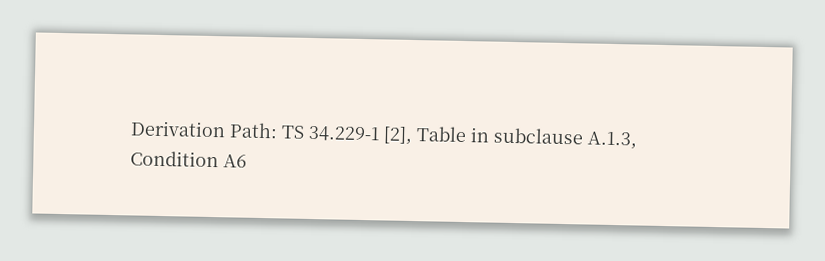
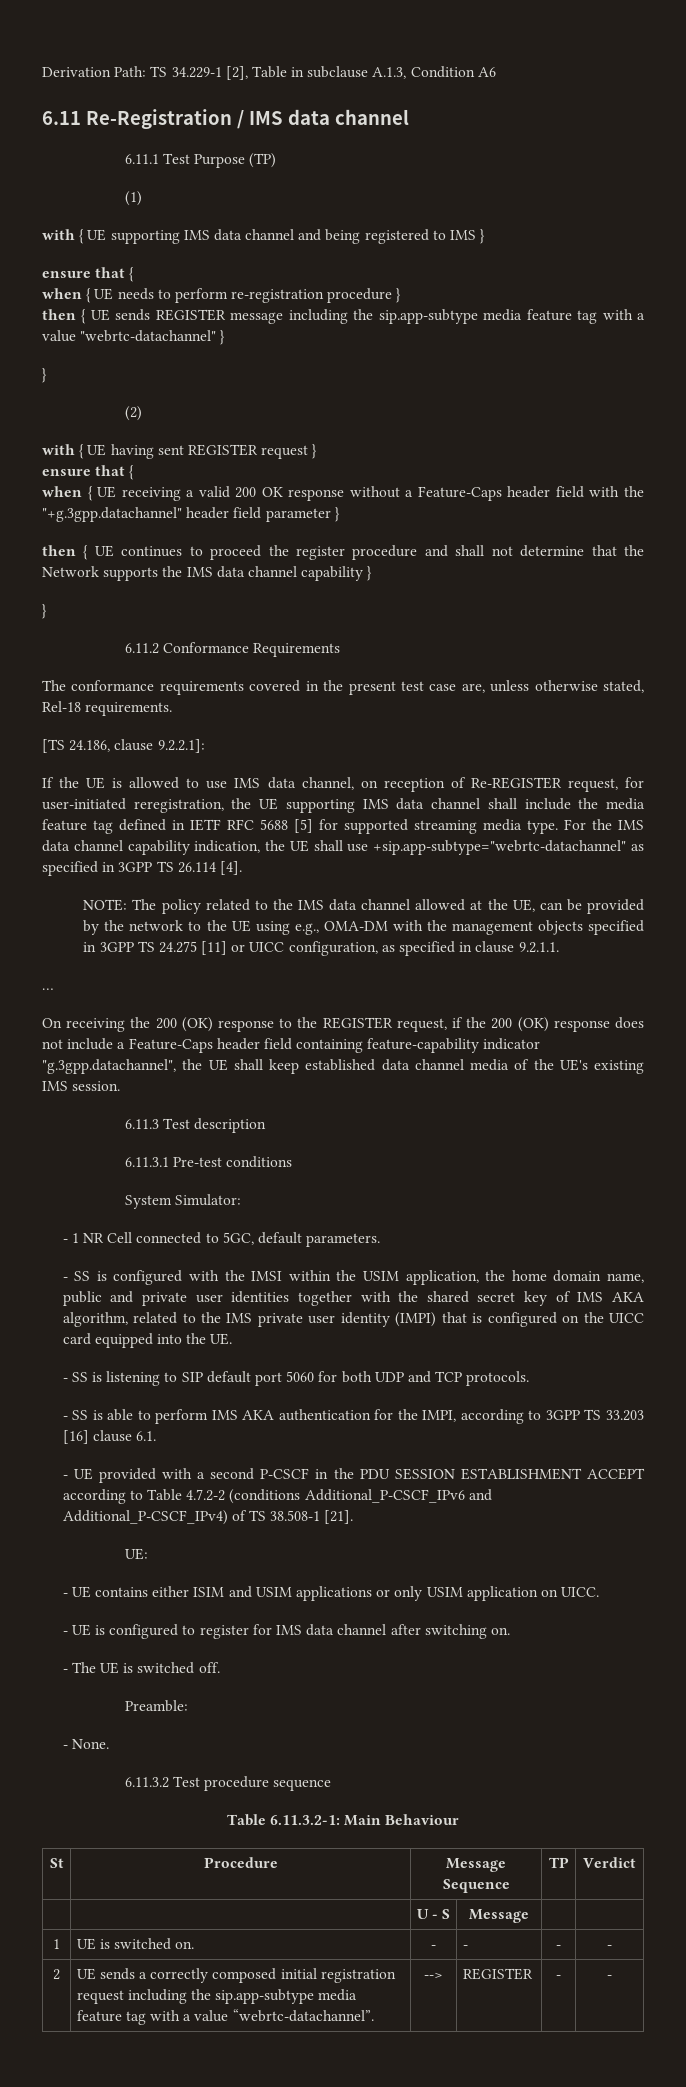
(247, 161) none -> [42,109,409,129] [124,153,277,168] [124,191,142,206] [42,229,486,244] [42,267,135,282] [42,288,402,303] [42,309,645,324] [42,330,226,345] [42,368,47,383] [124,406,142,421] [42,444,318,459] [42,465,135,480] [42,486,644,501] [42,507,340,522] [42,545,644,560] [42,566,373,581] [42,604,47,619] [124,642,341,657] [42,680,645,695] [42,701,173,716] [42,739,205,753] [42,777,644,792] [42,798,646,813] [42,819,644,834] [42,840,644,855] [42,861,242,876] [83,899,644,914] [83,920,644,935] [83,941,559,956] [42,988,54,990] [42,1017,644,1032] [42,1038,541,1053] [42,1059,644,1074] [42,1081,121,1091] [124,1118,267,1133] [124,1156,293,1168] [124,1194,241,1209] [62,1232,381,1247] [62,1270,644,1285] [62,1291,644,1306] [62,1312,644,1327] [62,1333,233,1348] [62,1371,530,1386] [62,1409,644,1424] [62,1430,157,1444] [62,1468,645,1483] [62,1489,492,1504] [62,1510,354,1525] [124,1548,148,1560] [62,1586,600,1601] [62,1624,510,1639] [62,1662,220,1674] [124,1700,188,1712] [62,1739,109,1749] [124,1776,332,1791] [226,1814,460,1826] [49,1858,64,1868] [203,1857,278,1868] [446,1858,506,1872] [442,1879,510,1893] [548,1857,569,1868] [583,1857,636,1868] [416,1909,451,1919] [469,1909,529,1923] [53,1939,60,1949] [76,1938,195,1950] [431,1945,436,1949] [462,1945,468,1949] [556,1945,561,1949] [607,1945,612,1949] [53,1969,60,1980] [76,1968,396,1983] [76,1989,358,2004] [76,2009,374,2025] [424,1972,443,1979] [462,1968,533,1980] [556,1975,561,1979] [607,1975,612,1979] // 6.11 Re-Registration / IMS data channel // 6.11.1 Test Purpose (TP) // (1) // with { UE supporting IMS data channel and being registered to IMS } // ensure that { // when { UE needs to perform re-registration procedure } // then { UE sends REGISTER message including the sip.app-subtype media feature tag with a value "webrtc-datachannel" } // } // (2) // with { UE having sent REGISTER request } // ensure that { // when { UE receiving a valid 200 OK response without a Feature-Caps header field with the "+g.3gpp.datachannel" header field parameter } // then { UE continues to proceed the register procedure and shall not determine that the Network supports the IMS data channel capability } // } // 6.11.2 Conformance Requirements // The conformance requirements covered in the present test case are, unless otherwise stated, Rel-18 requirements. // [TS 24.186, clause 9.2.2.1]: // If the UE is allowed to use IMS data channel, on reception of Re-REGISTER request, for user-initiated reregistration, the UE supporting IMS data channel shall include the media feature tag defined in IETF RFC 5688 [5] for supported streaming media type. For the IMS data channel capability indication, the UE shall use +sip.app-subtype="webrtc-datachannel" as specified in 3GPP TS 26.114 [4]. // NOTE: The policy related to the IMS data channel allowed at the UE, can be provided by the network to the UE using e.g., OMA-DM with the management objects specified in 3GPP TS 24.275 [11] or UICC configuration, as specified in clause 9.2.1.1. // … // On receiving the 200 (OK) response to the REGISTER request, if the 200 (OK) response does not include a Feature-Caps header field containing feature-capability indicator "g.3gpp.datachannel", the UE shall keep established data channel media of the UE's existing IMS session. // 6.11.3 Test description // 6.11.3.1 Pre-test conditions // System Simulator: // - 1 NR Cell connected to 5GC, default parameters. // - SS is configured with the IMSI within the USIM application, the home domain name, public and private user identities together with the shared secret key of IMS AKA algorithm, related to the IMS private user identity (IMPI) that is configured on the UICC card equipped into the UE. // - SS is listening to SIP default port 5060 for both UDP and TCP protocols. // - SS is able to perform IMS AKA authentication for the IMPI, according to 3GPP TS 33.203 [16] clause 6.1. // - UE provided with a second P-CSCF in the PDU SESSION ESTABLISHMENT ACCEPT according to Table 4.7.2-2 (conditions Additional_P-CSCF_IPv6 and Additional_P-CSCF_IPv4) of TS 38.508-1 [21]. // UE: // - UE contains either ISIM and USIM applications or only USIM application on UICC. // - UE is configured to register for IMS data channel after switching on. // - The UE is switched off. // Preamble: // - None. // 6.11.3.2 Test procedure sequence // Table 6.11.3.2-1: Main Behaviour // St | Procedure | Message Sequence | TP | Verdict // | | U - S | Message | | // 1 | UE is switched on. | - | - | - | - // 2 | UE sends a correctly composed initial registration request including the sip.app-subtype media feature tag with a value “webrtc-datachannel”. | --> | REGISTER | - | -

